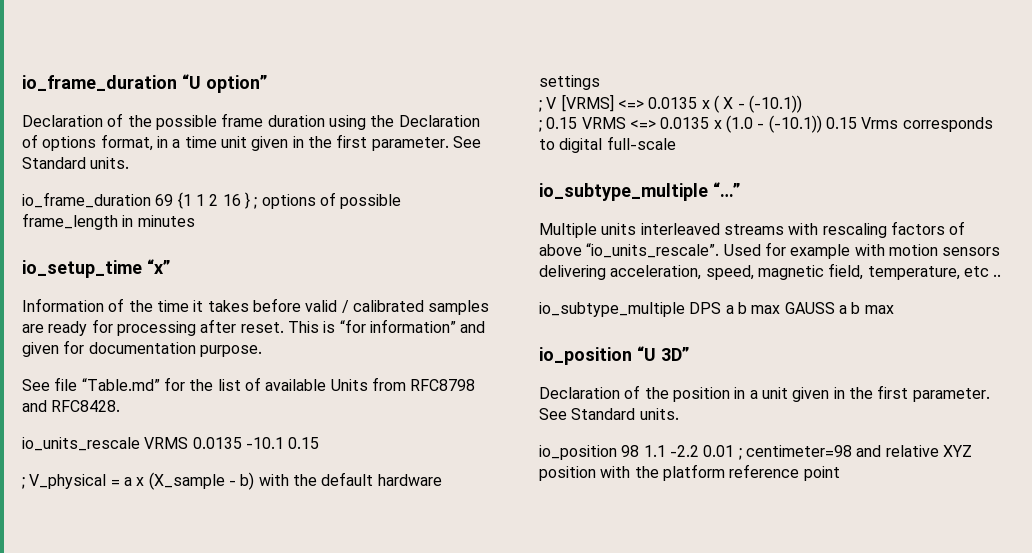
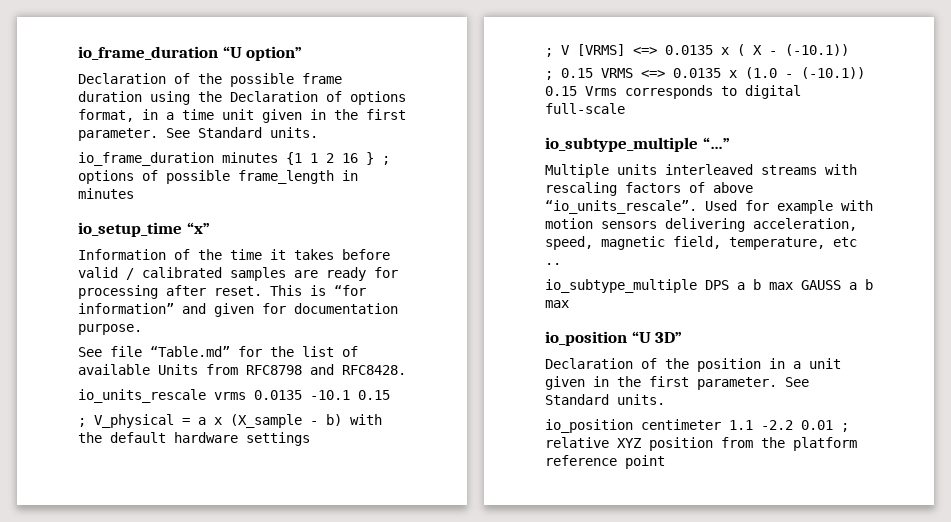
[155,194,174,206] 69 -> [222,152,278,163] minutes
[144,437,189,449] VRMS -> [214,392,246,400] vrms
[621,445,640,457] 98 -> [641,419,721,430] centimeter
[745,445,882,457] centimeter=98 and -> (849, 427) none
[600,466,631,478] with -> [721,437,753,448] from

